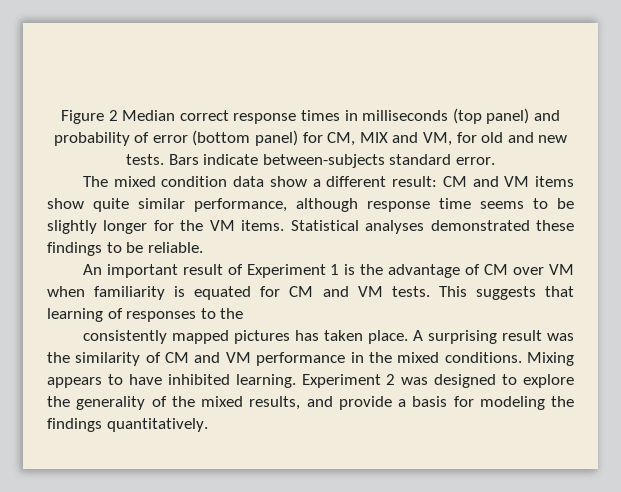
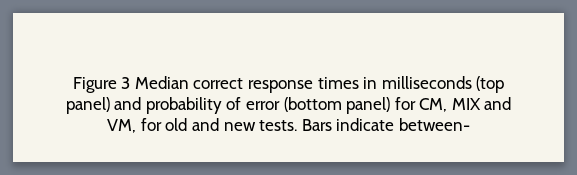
[108,110,118,121] 2 -> [121,77,131,89] 3
[262,154,495,168] [82,176,574,187] [47,198,574,212] [47,220,575,234] [47,242,203,256] [82,264,574,278] [47,286,574,300] [47,308,244,322] [82,330,574,344] [47,352,574,366] [47,374,574,388] [47,396,574,410] [47,418,208,432] between-subjects standard error. // The mixed condition data show a different result: CM and VM items show quite similar performance, although response time seems to be slightly longer for the VM items. Statistical analyses demonstrated these findings to be reliable. // An important result of Experiment 1 is the advantage of CM over VM when familiarity is equated for CM and VM tests. This suggests that learning of responses to the // consistently mapped pictures has taken place. A surprising result was the similarity of CM and VM performance in the mixed conditions. Mixing appears to have inhibited learning. Experiment 2 was designed to explore the generality of the mixed results, and provide a basis for modeling the findings quantitatively. -> [398,118,470,131] between-

